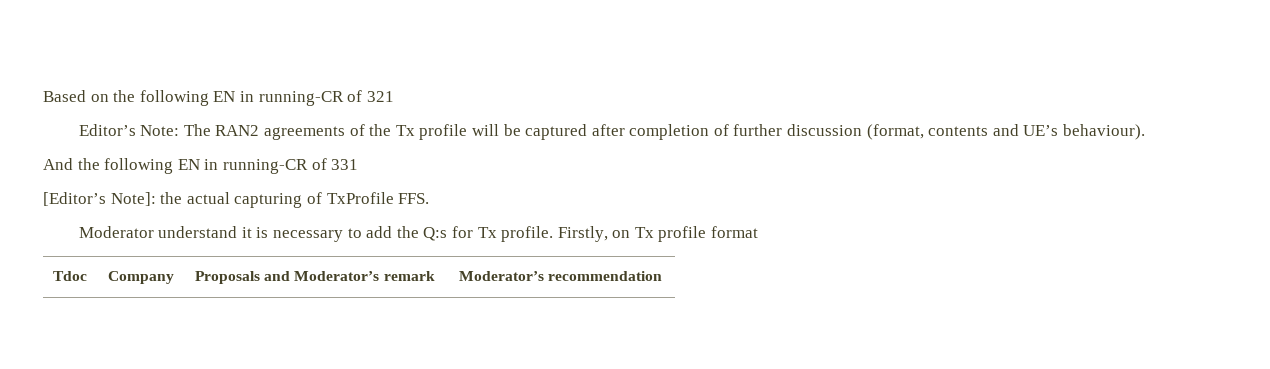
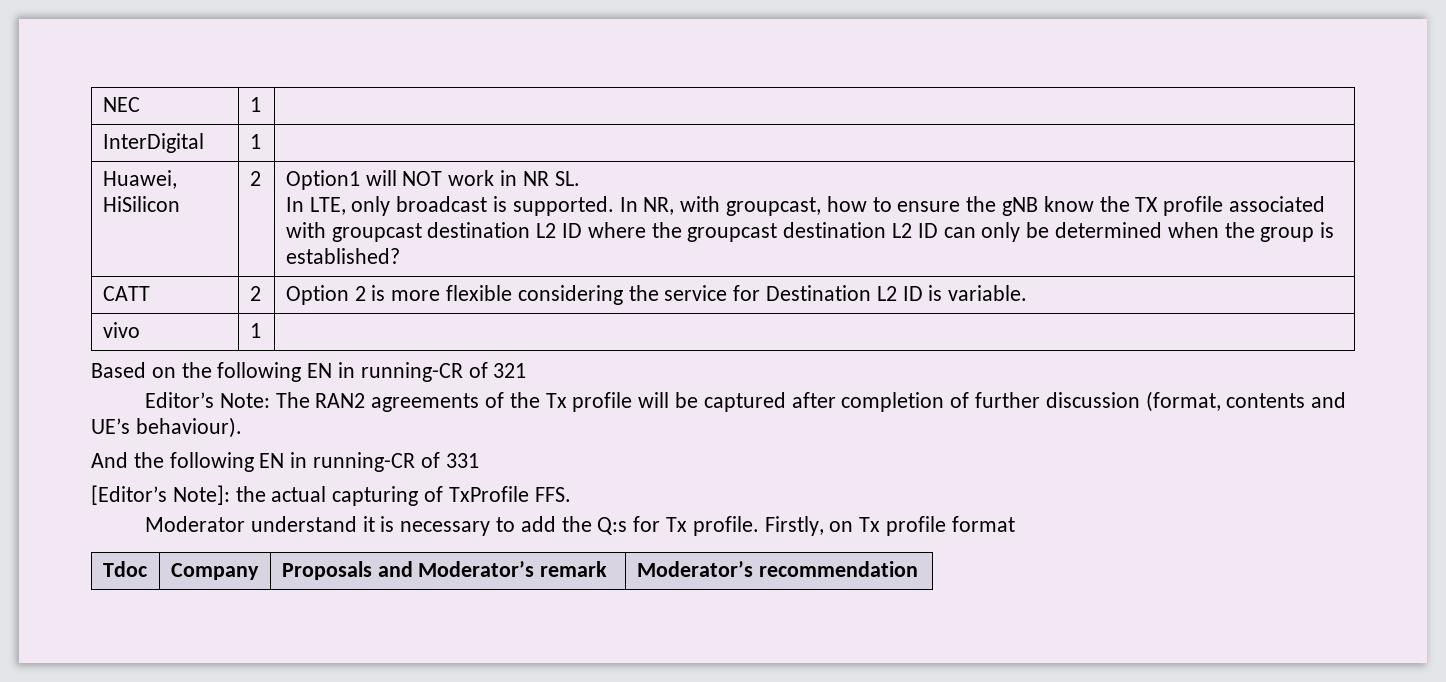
(43, 96) none -> [102,97,140,112] [249,97,261,112] [102,133,204,153] [249,134,261,149] [102,170,177,189] [102,196,180,212] [249,171,261,186] [285,170,580,190] [285,196,1326,216] [285,222,1335,242] [285,248,400,264] [102,286,150,301] [249,286,261,301] [285,285,1028,305] [102,322,140,338] [249,323,261,338] NEC | 1 | // InterDigital | 1 | // Huawei, HiSilicon | 2 | Option1 will NOT work in NR SL. // In LTE, only broadcast is supported. In NR, with groupcast, how to ensure the gNB know the TX profile associated with groupcast destination L2 ID where the groupcast destination L2 ID can only be determined when the group is established? // CATT | 2 | Option 2 is more flexible considering the service for Destination L2 ID is variable. // vivo | 1 | //

